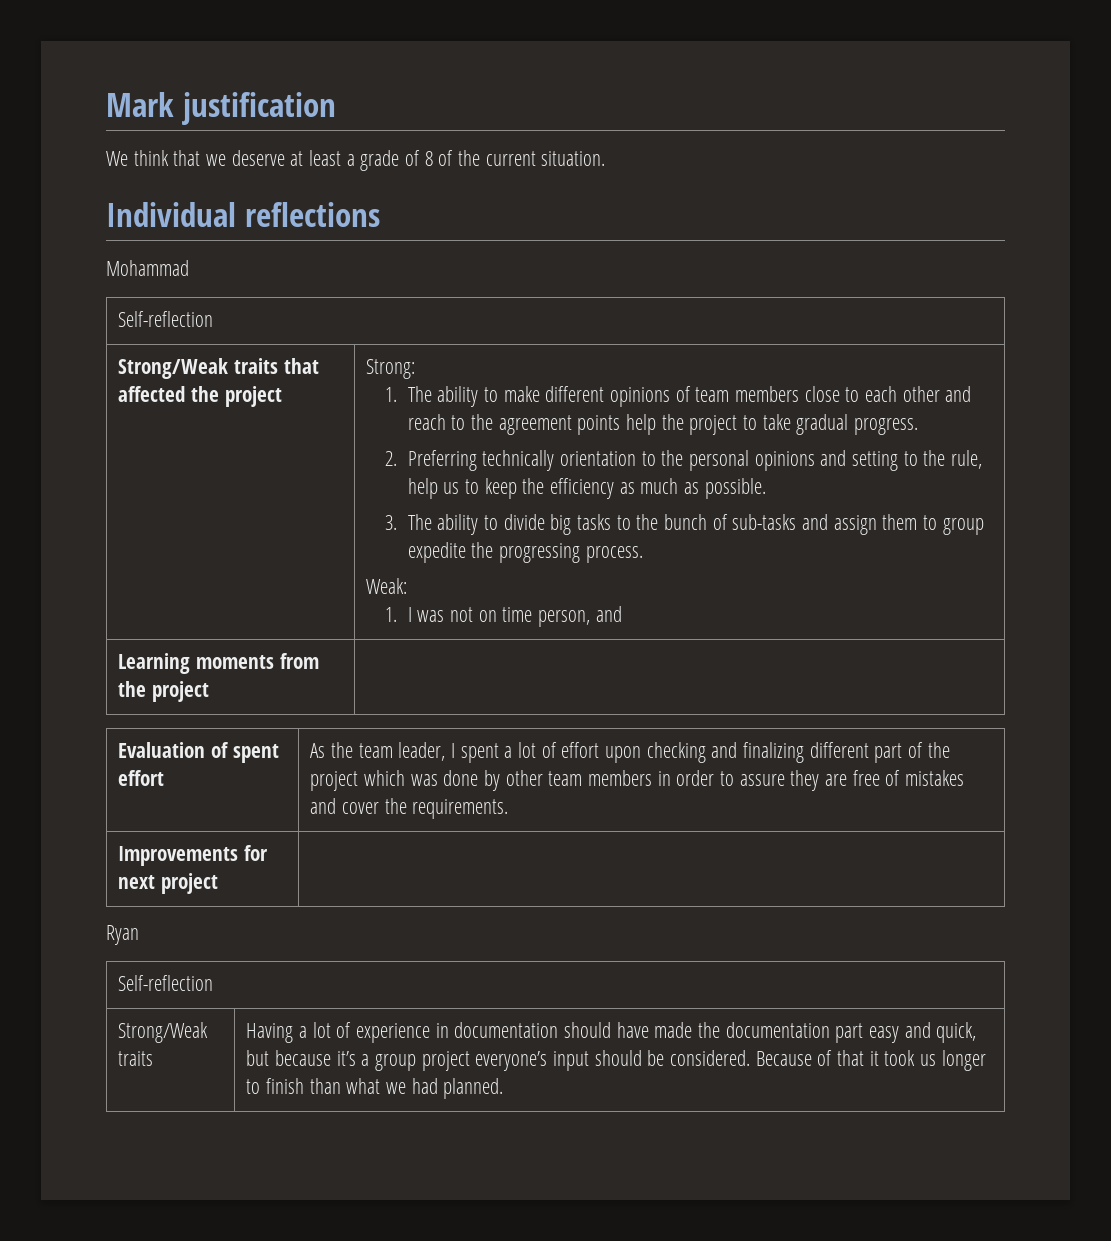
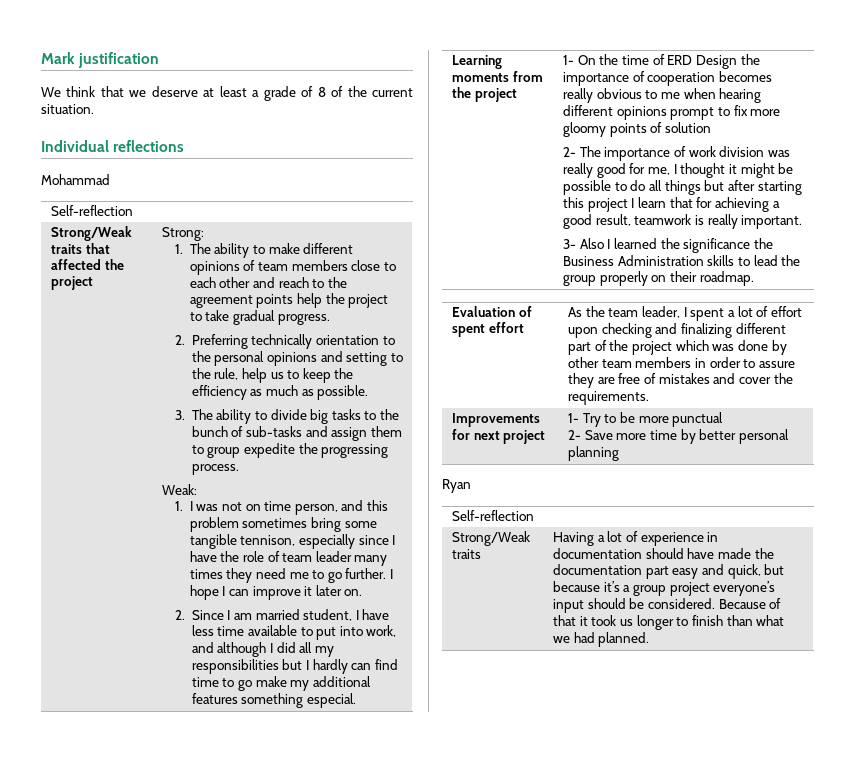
(622, 614) none -> [367,500,389,511] [189,517,377,532] [189,534,396,549] [189,551,388,566] [189,568,394,583] [189,585,363,600] [174,609,390,621] [191,625,397,640] [191,642,334,657] [191,659,398,674] [191,676,371,691] [191,693,356,708] this problem sometimes bring some tangible tennison, especially since I have the role of team leader many times they need me to go further. I hope I can improve it later on. // 2. Since I am married student, I have less time available to put into work, and although I did all my responsibilities but I hardly can find time to go make my additional features something especial.
(209, 691) none -> [563,54,760,69] [563,71,773,86] [563,88,762,103] [563,105,781,120] [563,122,712,137] [563,146,791,161] [563,163,794,178] [563,180,802,195] [563,197,780,212] [563,214,803,229] [563,238,774,253] [563,255,801,266] [563,271,754,286] 1- On the time of ERD Design the importance of cooperation becomes really obvious to me when hearing different opinions prompt to fix more gloomy points of solution // 2- The importance of work division was really good for me, I thought it might be possible to do all things but after starting this project I learn that for achieving a good result, teamwork is really important. // 3- Also I learned the significance the Business Administration skills to lead the group properly on their roadmap.
(218, 883) none -> [568,412,724,427] [568,429,790,444] [568,446,620,461] 1- Try to be more punctual // 2- Save more time by better personal planning

